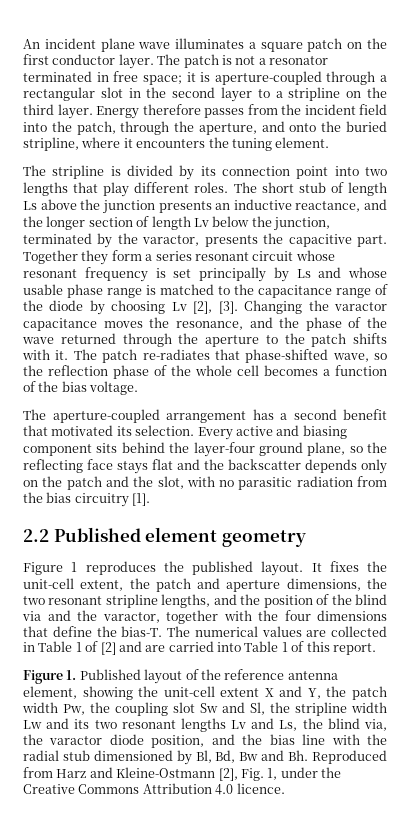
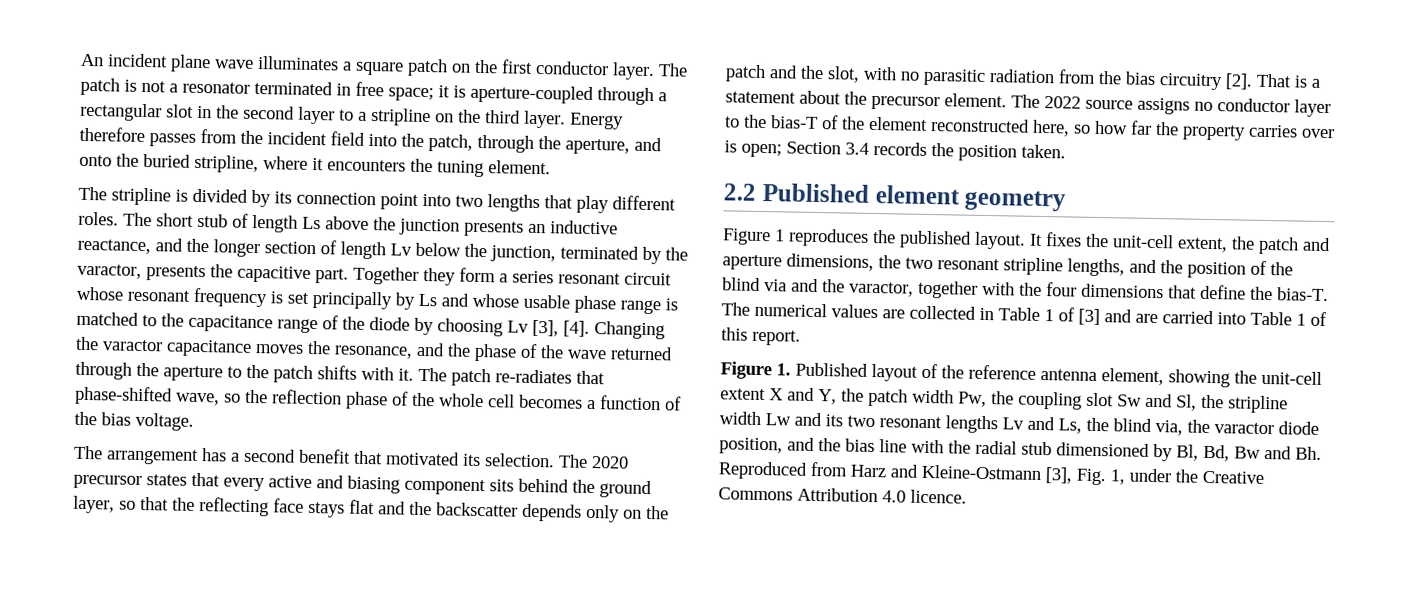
[193,301,238,314] [2], [3]. -> [532,319,590,337] [3], [4].
[52,409,160,423] aperture-coupled -> (103, 452) none
[197,427,233,440] Every -> [558,454,629,469] [73,472,265,492] The 2020 precursor states that every
[193,442,363,457] layer-four ground plane, so -> [599,480,652,499] [73,495,169,514] ground layer, so that
[132,493,151,506] [1]. -> [1225,73,1320,90] [725,90,1331,118] [725,114,1335,141] [724,140,1066,162] [2]. That is a statement about the precursor element. The 2022 source assigns no conductor layer to the bias-T of the element reconstructed here, so how far the property carries over is open; Section 3.4 records the position taken.
[100,642,116,655] [2] -> [1078,308,1100,326] [3]
[218,768,238,781] [2], -> [1045,467,1073,484] [3],

